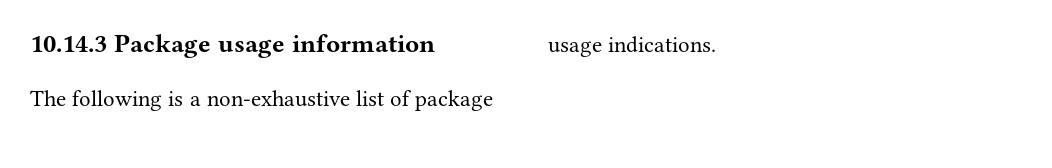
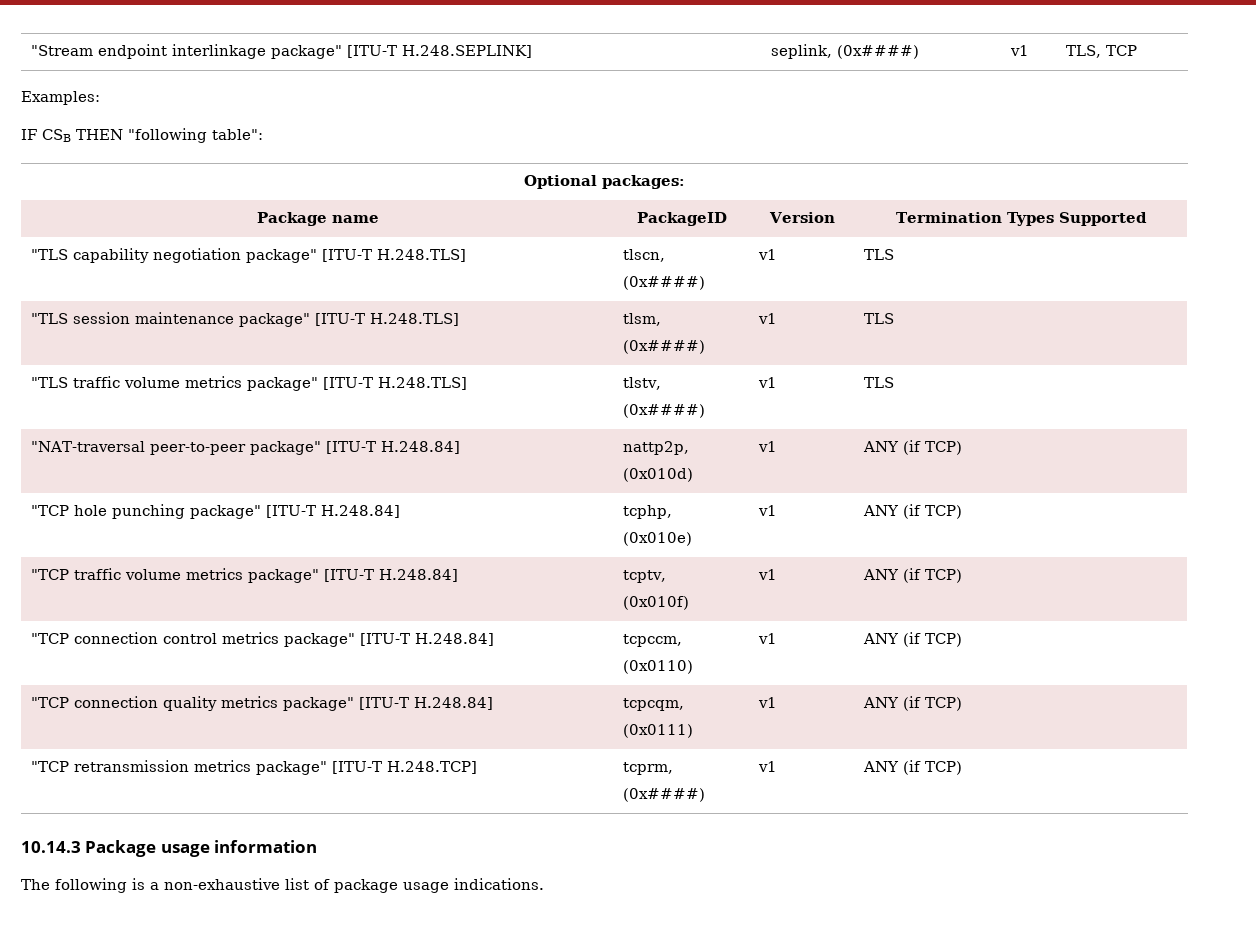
(30, 44) none -> [30,44,532,59] [770,44,919,59] [1009,45,1029,56] [1065,45,1137,58] [21,91,100,105] [21,128,263,143] [524,175,685,189] [256,212,379,226] [636,212,727,226] [768,212,835,223] [895,212,1148,226] [30,248,466,263] [622,249,665,262] [622,276,705,290] [757,249,777,260] [863,249,894,260] [30,312,459,327] [622,313,661,326] [622,340,705,354] [757,313,777,324] [863,313,894,324] [30,376,467,391] [622,377,661,390] [622,404,705,418] [757,377,777,388] [863,377,894,388] [30,441,460,455] [622,441,689,455] [622,468,693,482] [757,441,777,452] [862,440,962,455] [30,504,400,519] [622,505,672,519] [622,532,692,546] [757,505,777,516] [862,504,962,519] [30,568,458,583] [622,570,666,583] [622,596,689,610] [757,569,777,580] [862,568,962,583] [30,632,494,647] [622,634,682,647] [622,660,693,674] [757,633,777,644] [862,632,962,647] [30,696,493,711] [622,698,684,711] [622,724,693,738] [757,697,777,708] [862,696,962,711] [30,760,477,775] [622,762,673,775] [622,788,705,802] [757,761,777,772] [862,760,962,775] "Stream endpoint interlinkage package" [ITU-T H.248.SEPLINK] | seplink, (0x####) | v1 | TLS, TCP // Examples: // IF CSB THEN "following table": // Optional packages: // Package name | PackageID | Version | Termination Types Supported // "TLS capability negotiation package" [ITU-T H.248.TLS] | tlscn, // (0x####) | v1 | TLS // "TLS session maintenance package" [ITU-T H.248.TLS] | tlsm, // (0x####) | v1 | TLS // "TLS traffic volume metrics package" [ITU-T H.248.TLS] | tlstv, // (0x####) | v1 | TLS // "NAT-traversal peer-to-peer package" [ITU-T H.248.84] | nattp2p, // (0x010d) | v1 | ANY (if TCP) // "TCP hole punching package" [ITU-T H.248.84] | tcphp, // (0x010e) | v1 | ANY (if TCP) // "TCP traffic volume metrics package" [ITU-T H.248.84] | tcptv, // (0x010f) | v1 | ANY (if TCP) // "TCP connection control metrics package" [ITU-T H.248.84] | tcpccm, // (0x0110) | v1 | ANY (if TCP) // "TCP connection quality metrics package" [ITU-T H.248.84] | tcpcqm, // (0x0111) | v1 | ANY (if TCP) // "TCP retransmission metrics package" [ITU-T H.248.TCP] | tcprm, // (0x####) | v1 | ANY (if TCP) //

